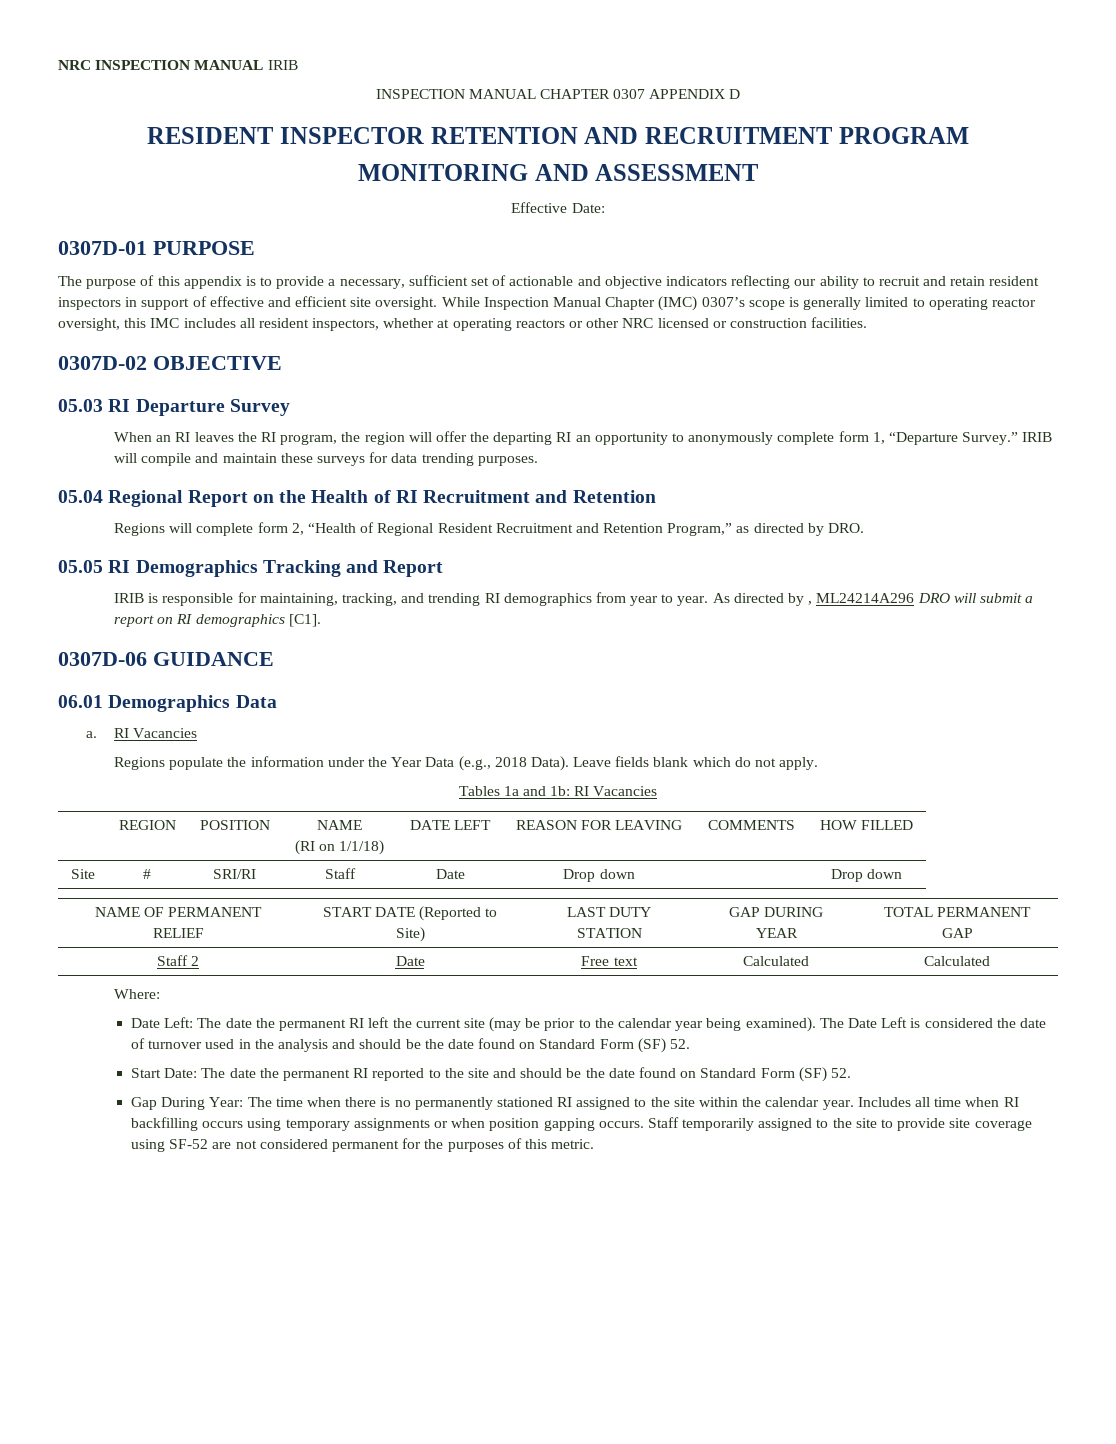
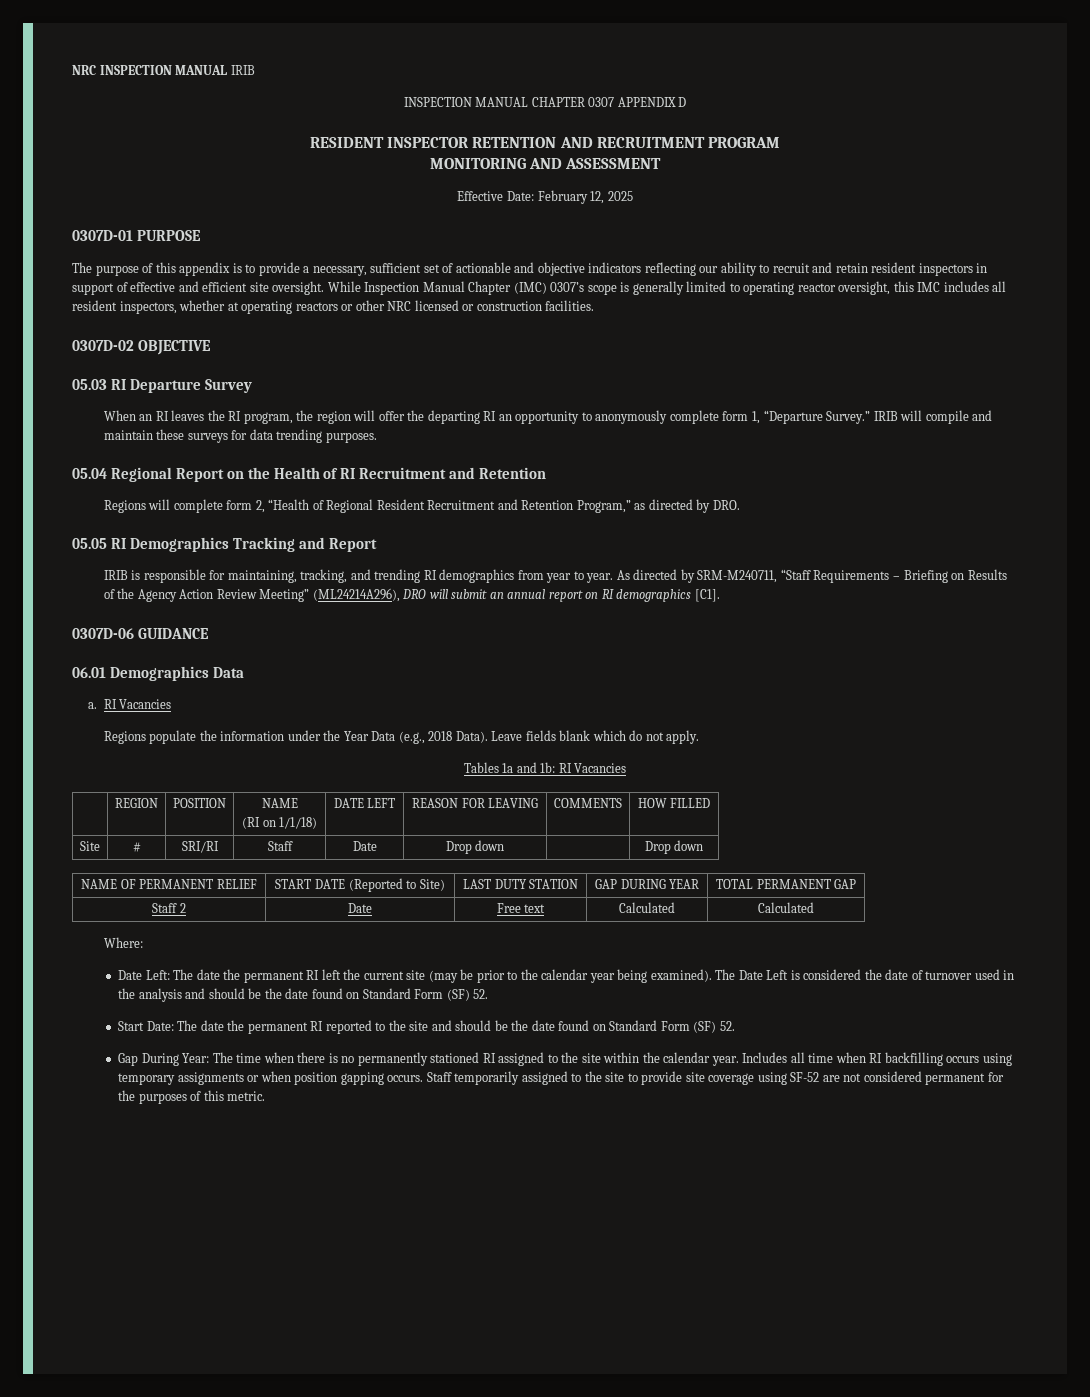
(605, 208) none -> [537,190,633,204] February 12, 2025
[808,593,915,605] , ML24214A296 -> [697,569,1007,583] [103,588,400,602] SRM-M240711, “Staff Requirements – Briefing on Results of the Agency Action Review Meeting” (ML24214A296),
[1025,596,1034,603] a -> [489,589,546,599] an annual

